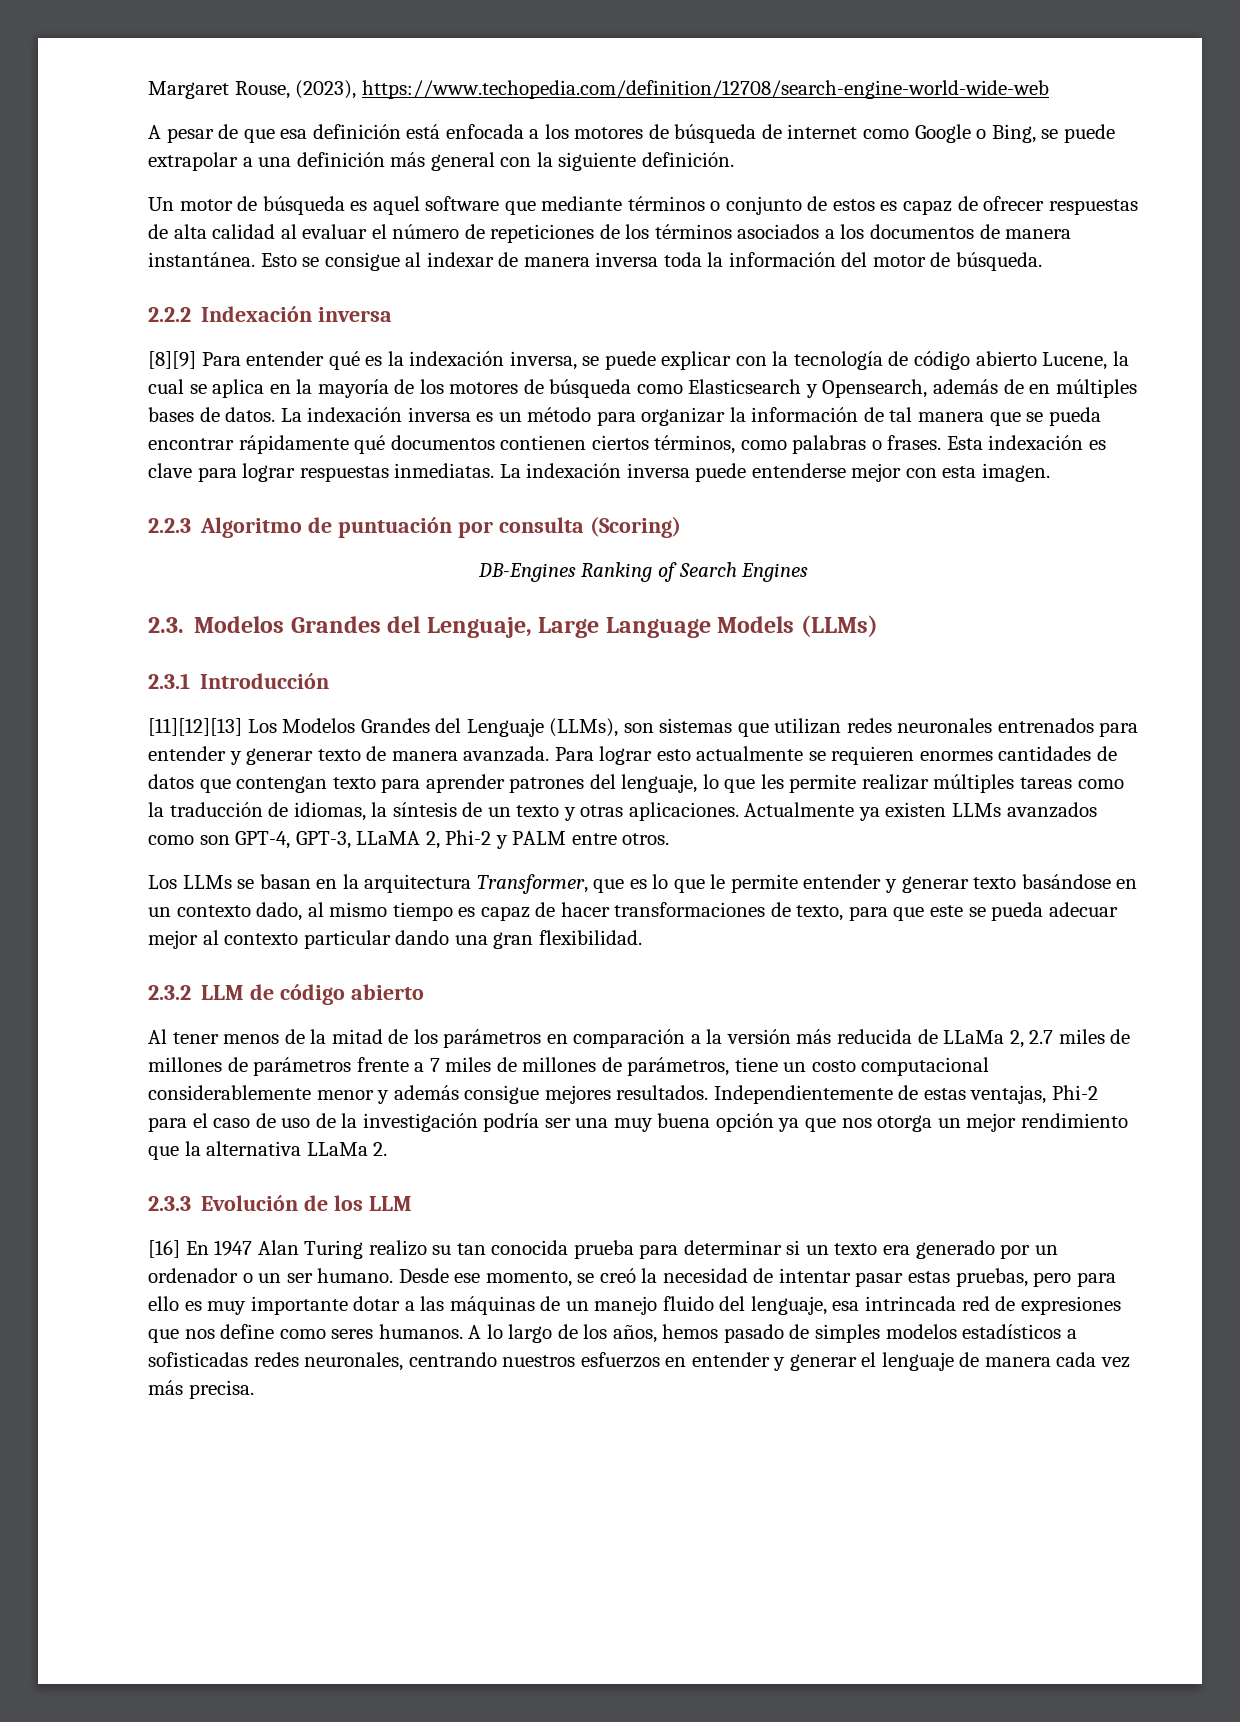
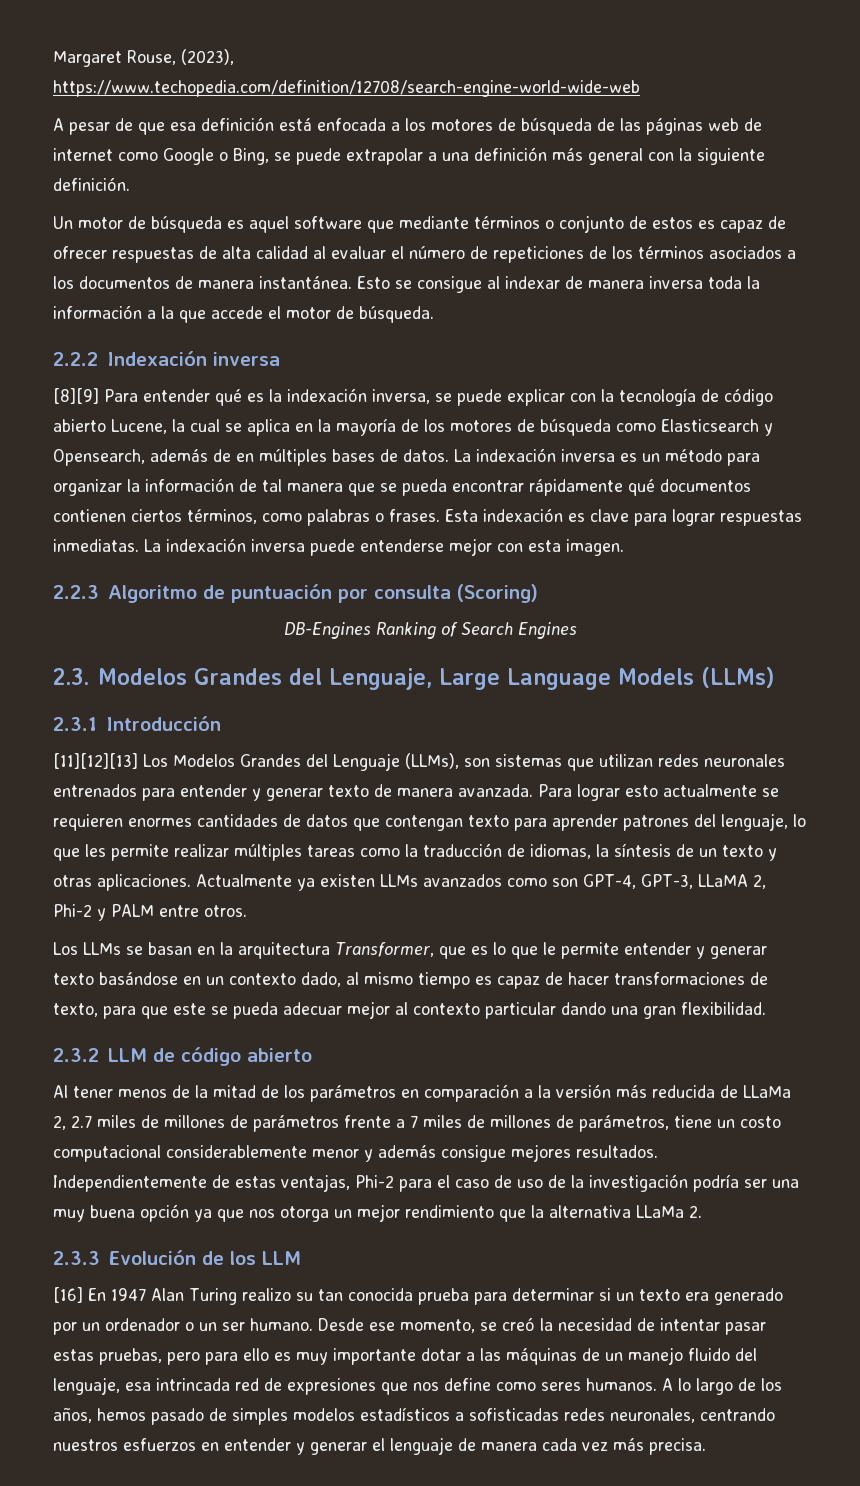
(782, 131) none -> [620,118,762,135] las páginas web de
[841,252,868,267] del -> [147,306,281,323] a la que accede el

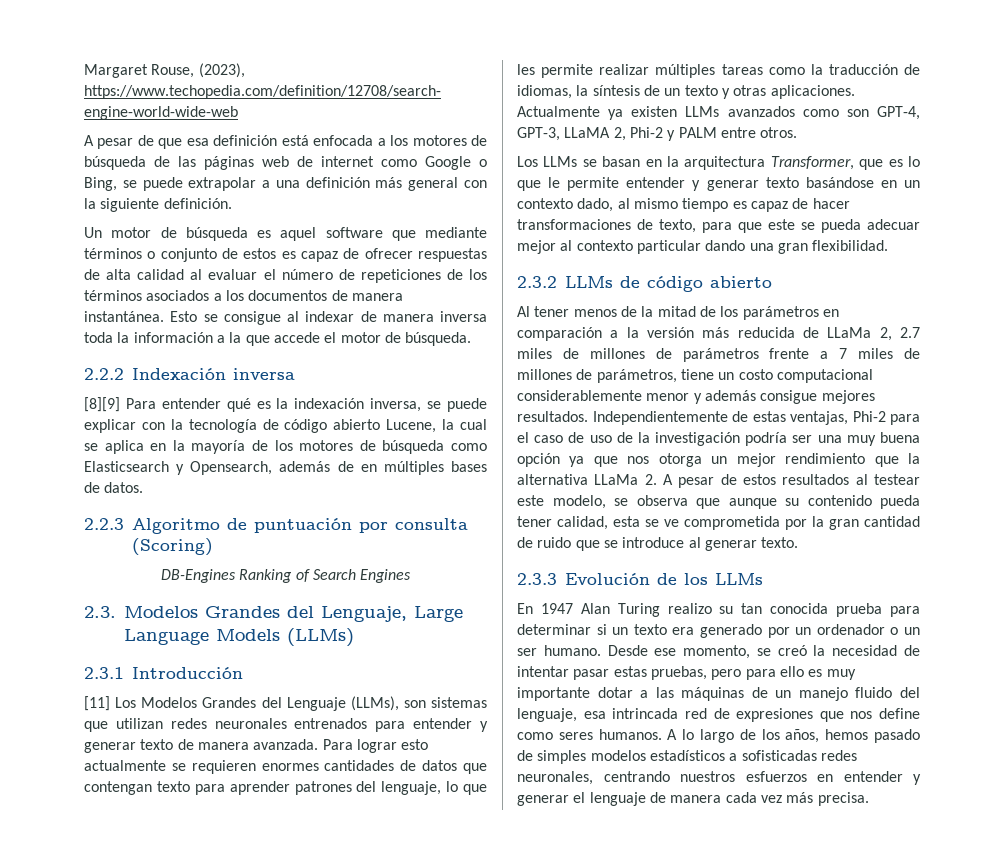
[454,448,760,466] [53,478,751,496] [53,508,802,526] [53,538,624,556] La indexación inversa es un método para organizar la información de tal manera que se pueda encontrar rápidamente qué documentos contienen ciertos términos, como palabras o frases. Esta indexación es clave para lograr respuestas inmediatas. La indexación inversa puede entenderse mejor con esta imagen. -> (144, 487) none
[53,753,138,769] [11][12][13] -> [84,696,110,711] [11]
[107,1048,147,1062] LLM -> [565,276,613,288] LLMs
(702, 1211) none -> [663,474,920,488] [517,495,920,509] [517,516,920,530] [517,537,799,551] A pesar de estos resultados al testear este modelo, se observa que aunque su contenido pueda tener calidad, esta se ve comprometida por la gran cantidad de ruido que se introduce al generar texto.
[261,1251,301,1265] [53,1287,83,1303] LLM // [16] -> [715,573,763,585] LLMs //

